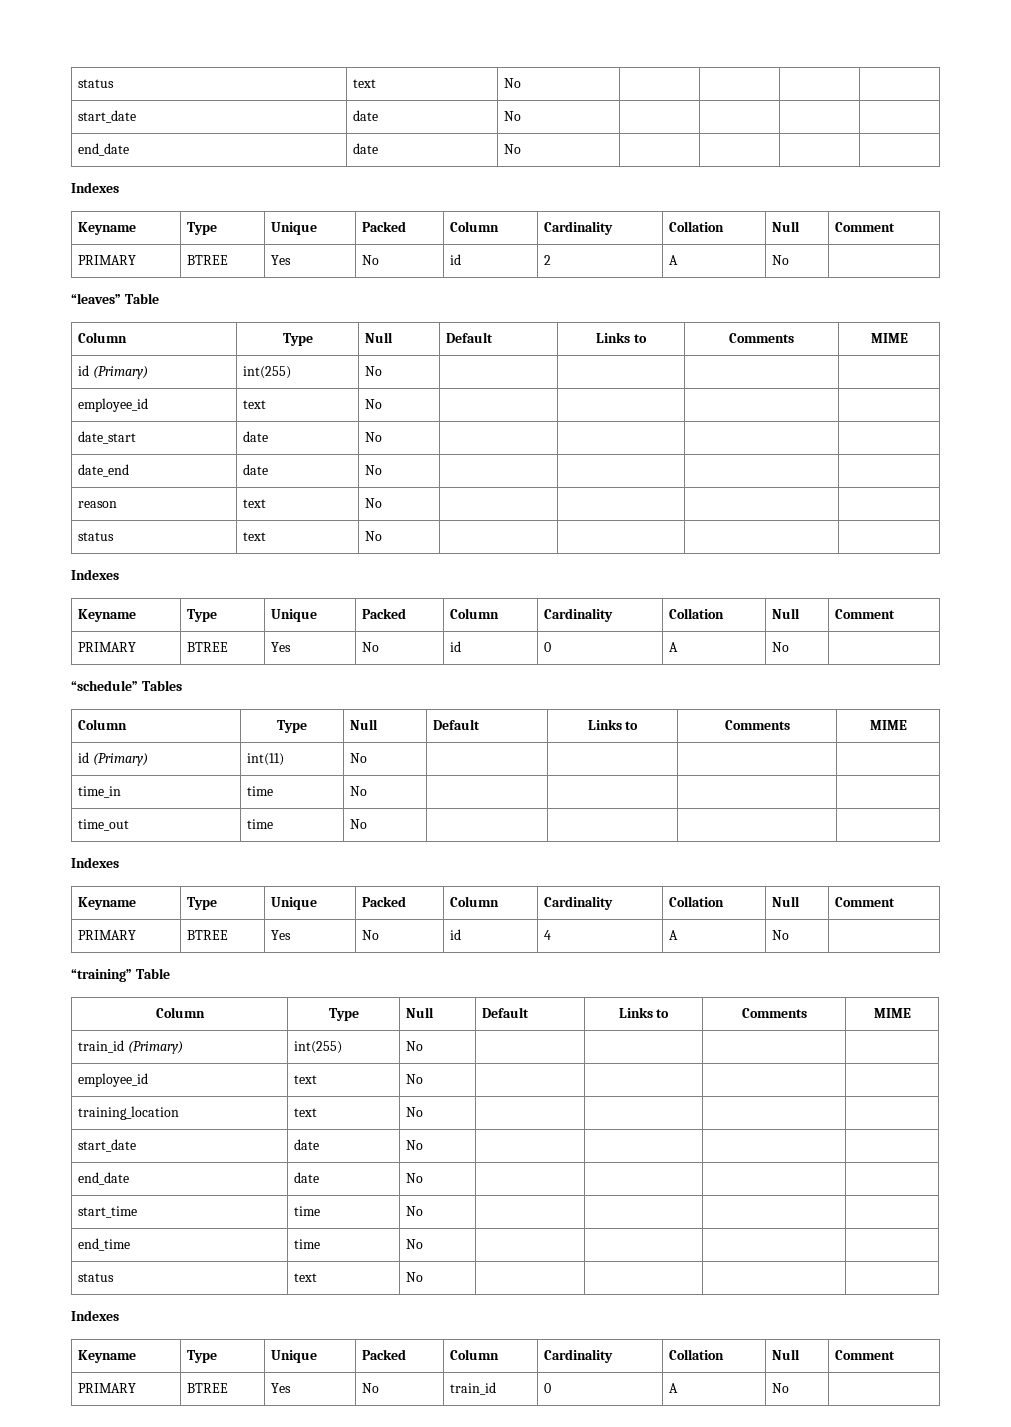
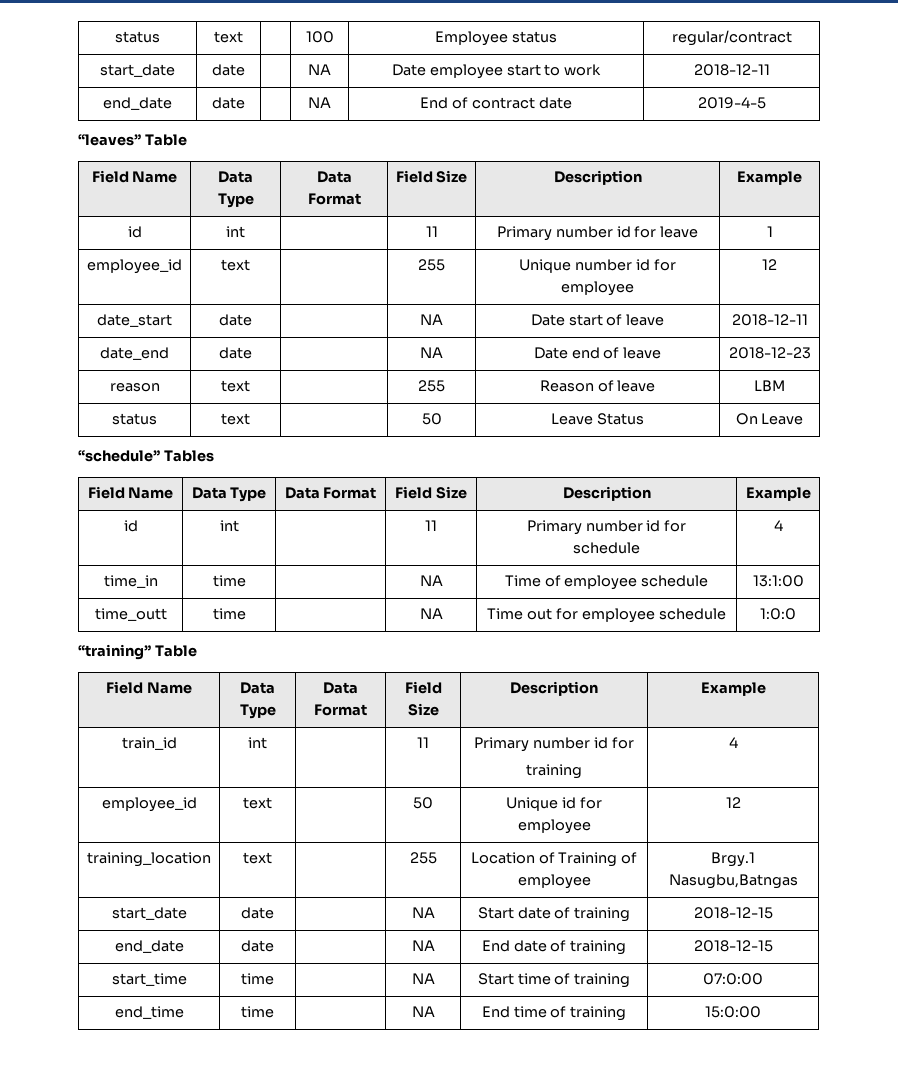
[78,79,115,88] [353,79,377,88] [504,78,522,88] [78,110,137,123] [353,110,379,121] [504,111,522,121] [78,143,130,156] [353,143,379,154] [504,144,522,154] [71,182,119,193] [78,222,137,235] [187,222,218,235] [271,222,318,235] [362,221,407,232] [450,221,500,232] [544,221,614,235] [669,221,725,232] [772,221,801,232] [835,222,896,232] [78,255,137,265] [187,255,229,265] [271,255,292,265] [362,255,380,265] [450,254,462,265] [544,255,552,265] [669,255,679,265] [772,255,790,265] [71,293,159,304] [78,332,128,343] [282,333,313,346] [365,332,394,343] [446,332,494,343] [596,332,647,343] [729,333,794,343] [870,333,908,343] [78,365,148,379] [243,366,292,379] [365,366,383,376] [78,398,149,412] [243,400,267,409] [365,399,383,409] [78,431,137,444] [243,431,269,442] [365,432,383,442] [78,464,130,477] [243,464,269,475] [365,465,383,475] [78,501,118,508] [243,499,267,508] [365,498,383,508] [78,532,115,541] [243,532,267,541] [365,531,383,541] [71,569,119,580] [78,609,137,622] [187,609,218,622] [271,609,318,622] [362,608,407,619] [450,608,500,619] [544,608,614,622] [669,608,725,619] [772,608,801,619] [835,609,896,619] [78,642,137,652] [187,642,229,652] [271,642,292,652] [362,642,380,652] [450,641,462,652] [544,642,552,652] [669,642,679,652] [772,642,790,652] [71,680,182,691] [78,719,128,730] [277,720,307,733] [350,719,379,730] [433,719,481,730] [587,719,639,730] [724,720,790,730] [869,720,907,730] [78,752,148,766] [247,753,285,766] [350,753,368,763] [78,786,122,798] [247,786,274,796] [350,786,368,796] [78,819,130,831] [247,819,274,829] [350,819,368,829] [71,857,119,868] [78,897,137,910] [187,897,218,910] [271,897,318,910] [362,896,407,907] [450,896,500,907] [544,896,614,910] [669,896,725,907] [772,896,801,907] [835,897,896,907] [78,930,137,940] [187,930,229,940] [271,930,292,940] [362,930,380,940] [450,929,462,940] [544,930,552,940] [669,930,679,940] [772,930,790,940] [71,968,170,982] [155,1007,205,1018] [328,1008,359,1021] [406,1007,435,1018] [482,1007,530,1018] [618,1007,670,1018] [741,1008,807,1018] [873,1008,911,1018] [78,1040,183,1054] [294,1041,343,1054] [406,1041,424,1051] [78,1073,149,1087] [294,1075,318,1084] [406,1074,424,1084] [78,1106,180,1120] [294,1108,318,1117] [406,1107,424,1117] [78,1139,137,1152] [294,1139,320,1150] [406,1140,424,1150] [78,1172,130,1185] [294,1172,320,1183] [406,1173,424,1183] [78,1206,138,1218] [294,1206,321,1216] [406,1206,424,1216] [78,1238,131,1251] [294,1239,321,1249] [406,1239,424,1249] [78,1273,115,1282] [294,1273,318,1282] [406,1272,424,1282] [71,1310,119,1321] [78,1350,137,1363] [187,1350,218,1363] [271,1350,318,1363] [362,1349,407,1360] [450,1349,500,1360] [544,1349,614,1363] [669,1349,725,1360] [772,1349,801,1360] [835,1350,896,1360] [78,1383,137,1393] [187,1383,229,1393] [271,1383,292,1393] [362,1383,380,1393] [450,1382,497,1395] [544,1383,552,1393] [669,1383,679,1393] [772,1383,790,1393] status | text | No | | | | // start_date | date | No | | | | // end_date | date | No | | | | // Indexes // Keyname | Type | Unique | Packed | Column | Cardinality | Collation | Null | Comment // PRIMARY | BTREE | Yes | No | id | 2 | A | No | // “leaves” Table // Column | Type | Null | Default | Links to | Comments | MIME // id (Primary) | int(255) | No | | | | // employee_id | text | No | | | | // date_start | date | No | | | | // date_end | date | No | | | | // reason | text | No | | | | // status | text | No | | | | // Indexes // Keyname | Type | Unique | Packed | Column | Cardinality | Collation | Null | Comment // PRIMARY | BTREE | Yes | No | id | 0 | A | No | // “schedule” Tables // Column | Type | Null | Default | Links to | Comments | MIME // id (Primary) | int(11) | No | | | | // time_in | time | No | | | | // time_out | time | No | | | | // Indexes // Keyname | Type | Unique | Packed | Column | Cardinality | Collation | Null | Comment // PRIMARY | BTREE | Yes | No | id | 4 | A | No | // “training” Table // Column | Type | Null | Default | Links to | Comments | MIME // train_id (Primary) | int(255) | No | | | | // employee_id | text | No | | | | // training_location | text | No | | | | // start_date | date | No | | | | // end_date | date | No | | | | // start_time | time | No | | | | // end_time | time | No | | | | // status | text | No | | | | // Indexes // Keyname | Type | Unique | Packed | Column | Cardinality | Collation | Null | Comment // PRIMARY | BTREE | Yes | No | train_id | 0 | A | No | -> [115,31,160,43] [214,31,243,43] [305,31,334,43] [435,31,557,46] [671,30,792,46] [100,64,175,77] [212,64,245,76] [308,64,331,75] [391,64,602,79] [693,64,770,76] [103,97,172,110] [212,97,245,109] [308,97,331,108] [420,97,572,109] [697,97,766,109] [78,134,187,146] [91,170,178,183] [218,171,253,183] [217,193,254,208] [316,171,352,183] [307,193,361,205] [395,170,468,183] [553,170,642,185] [737,171,802,185] [127,226,142,238] [226,226,245,238] [425,226,438,237] [496,226,699,241] [766,226,773,237] [87,259,182,274] [221,259,250,271] [418,259,445,271] [519,259,676,273] [561,281,634,296] [762,259,777,270] [97,314,172,327] [219,314,252,326] [420,314,443,325] [530,314,665,326] [731,314,808,326] [100,347,169,360] [219,347,252,359] [420,347,443,358] [533,347,662,359] [728,347,811,359] [109,383,160,392] [221,380,250,392] [418,380,445,392] [539,380,656,392] [754,380,785,392] [112,413,157,425] [221,413,250,425] [421,413,442,425] [551,413,644,425] [735,413,804,425] [78,450,214,462] [87,486,174,499] [191,487,267,502] [284,487,377,499] [395,486,467,499] [562,486,651,501] [745,487,811,501] [123,520,138,532] [219,520,239,532] [425,520,437,531] [526,520,687,535] [573,542,640,554] [773,520,783,531] [103,575,158,588] [212,575,246,587] [419,575,443,586] [504,575,709,590] [752,575,804,587] [94,608,167,621] [212,608,246,620] [419,608,443,619] [487,608,726,623] [760,608,796,620] [78,644,197,660] [106,681,192,694] [240,682,275,694] [239,704,276,719] [323,682,358,694] [314,704,367,716] [404,681,442,694] [407,703,439,716] [510,681,598,696] [700,682,766,696] [121,737,177,750] [248,737,267,749] [417,737,429,748] [474,737,634,752] [526,764,582,779] [728,737,738,748] [101,797,197,812] [243,797,272,809] [413,797,433,809] [506,797,602,811] [517,819,591,834] [725,797,741,808] [87,852,211,867] [243,852,272,864] [409,852,437,864] [470,852,638,867] [517,874,591,889] [711,852,755,867] [668,874,798,889] [111,907,187,920] [241,907,274,919] [411,907,435,918] [477,907,631,922] [693,907,773,919] [114,940,184,953] [241,940,274,952] [411,940,435,951] [481,940,627,955] [693,940,773,952] [111,973,187,986] [241,973,274,985] [411,973,435,984] [477,973,631,988] [703,973,763,985] [114,1006,184,1019] [241,1006,274,1018] [411,1006,435,1017] [481,1006,627,1021] [705,1006,761,1018] status | text | | 100 | Employee status | regular/contract // start_date | date | | NA | Date employee start to work | 2018-12-11 // end_date | date | | NA | End of contract date | 2019-4-5 // “leaves” Table // Field Name | Data Type | Data Format | Field Size | Description | Example // id | int | | 11 | Primary number id for leave | 1 // employee_id | text | | 255 | Unique number id for employee | 12 // date_start | date | | NA | Date start of leave | 2018-12-11 // date_end | date | | NA | Date end of leave | 2018-12-23 // reason | text | | 255 | Reason of leave | LBM // status | text | | 50 | Leave Status | On Leave // “schedule” Tables // Field Name | Data Type | Data Format | Field Size | Description | Example // id | int | | 11 | Primary number id for // schedule | 4 // time_in | time | | NA | Time of employee schedule | 13:1:00 // time_outt | time | | NA | Time out for employee schedule | 1:0:0 // “training” Table // Field Name | Data Type | Data Format | Field Size | Description | Example // train_id | int | | 11 | Primary number id for // training | 4 // employee_id | text | | 50 | Unique id for employee | 12 // training_location | text | | 255 | Location of Training of employee | Brgy.1 Nasugbu,Batngas // start_date | date | | NA | Start date of training | 2018-12-15 // end_date | date | | NA | End date of training | 2018-12-15 // start_time | time | | NA | Start time of training | 07:0:00 // end_time | time | | NA | End time of training | 15:0:00

